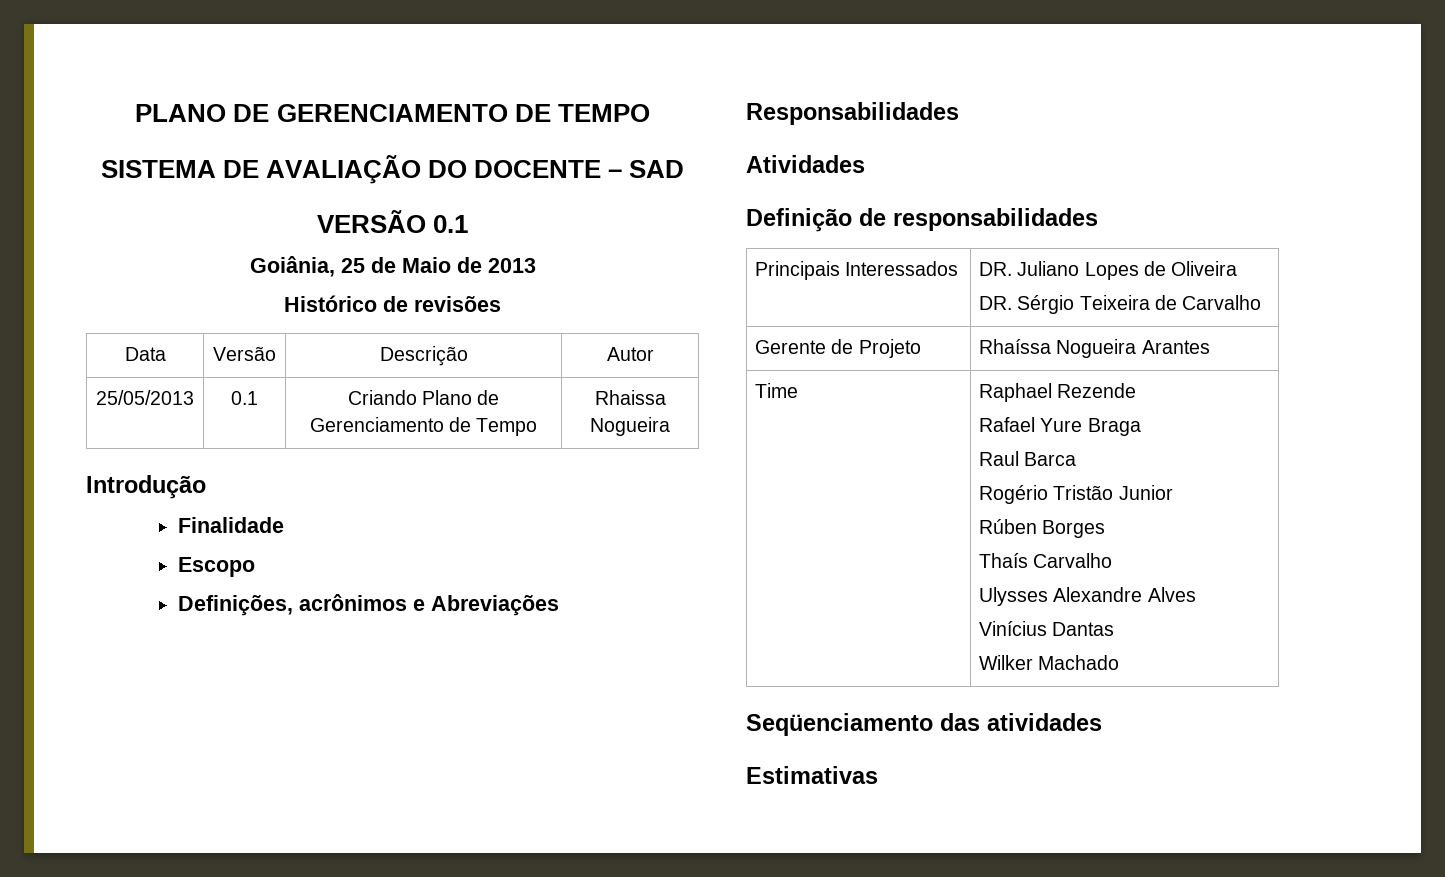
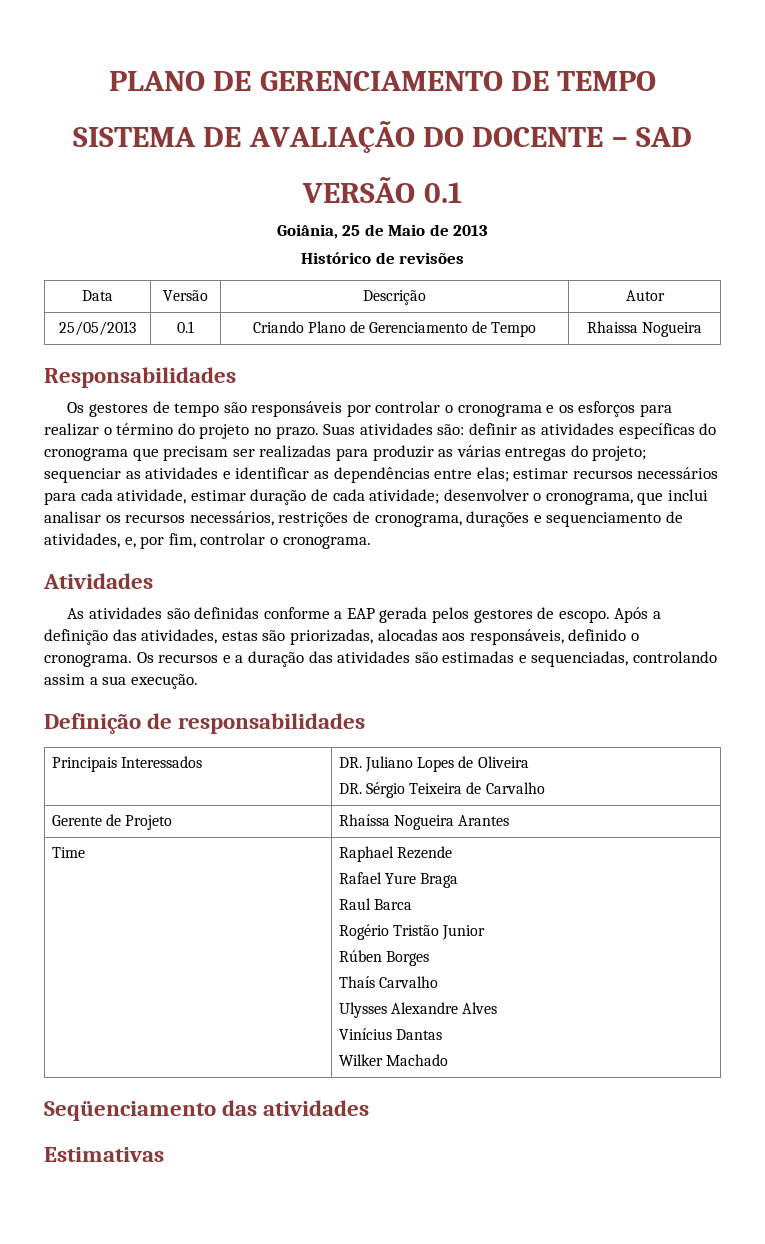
[86,475,206,499] [178,517,285,533] [178,557,256,577] [178,594,560,616] [746,102,959,125] [746,155,865,173] Introdução // Finalidade // Escopo // Definições, acrônimos e Abreviações // Responsabilidades // Atividades -> [44,367,236,388] [67,401,673,417] [44,423,717,439] [44,445,647,461] [44,467,719,483] [44,489,709,505] [44,511,683,527] [44,533,371,549] [43,573,153,589] [67,607,662,623] [44,629,639,645] [44,651,718,667] [44,674,198,689] Responsabilidades // Os gestores de tempo são responsáveis por controlar o cronograma e os esforços para realizar o término do projeto no prazo. Suas atividades são: definir as atividades específicas do cronograma que precisam ser realizadas para produzir as várias entregas do projeto; sequenciar as atividades e identificar as dependências entre elas; estimar recursos necessários para cada atividade, estimar duração de cada atividade; desenvolver o cronograma, que inclui analisar os recursos necessários, restrições de cronograma, durações e sequenciamento de atividades, e, por fim, controlar o cronograma. // Atividades // As atividades são definidas conforme a EAP gerada pelos gestores de escopo. Após a definição das atividades, estas são priorizadas, alocadas aos responsáveis, definido o cronograma. Os recursos e a duração das atividades são estimadas e sequenciadas, controlando assim a sua execução.

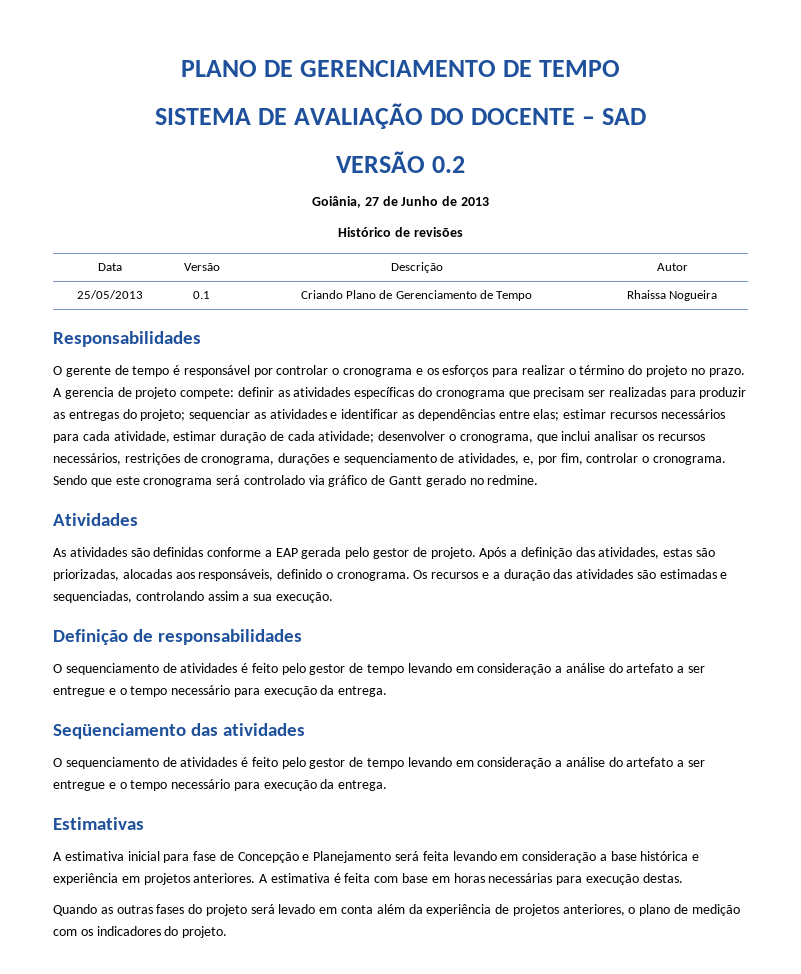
[423,182,462,203] 0.1 -> [431,156,465,173] 0.2
[342,224,426,236] 25 de Maio -> [364,196,439,206] 27 de Junho
[67,401,343,417] Os gestores de tempo são responsáveis -> [53,365,250,377] O gerente de tempo é responsável
[323,423,465,435] Suas atividades são: -> [53,387,235,399] A gerencia de projeto compete:
[456,445,501,457] várias -> (65, 415) none
(371, 542) none -> [53,475,539,487] Sendo que este cronograma será controlado via gráfico de Gantt gerado no redmine.
[432,607,610,623] pelos gestores de escopo. -> [345,547,476,559] pelo gestor de projeto.
[51,756,202,772] [338,756,529,772] [338,782,545,798] [51,814,173,830] [338,814,510,830] [51,847,85,858] [338,846,452,862] [338,872,459,888] [338,898,412,910] [338,924,486,940] [338,950,429,966] [338,976,438,988] [338,1002,498,1018] [338,1028,442,1040] [338,1054,448,1066] [44,1100,370,1121] [44,1147,164,1162] // Principais Interessados | DR. Juliano Lopes de Oliveira // DR. Sérgio Teixeira de Carvalho // Gerente de Projeto | Rhaíssa Nogueira Arantes // Time | Raphael Rezende // Rafael Yure Braga // Raul Barca // Rogério Tristão Junior // Rúben Borges // Thaís Carvalho // Ulysses Alexandre Alves // Vinícius Dantas // Wilker Machado // Seqüenciamento das atividades // Estimativas -> [53,663,706,675] [53,685,388,697] [53,723,306,739] [53,757,706,769] [53,779,388,791] [53,817,144,830] [53,851,700,863] [53,873,683,885] [53,904,740,916] [53,926,228,938] // O sequenciamento de atividades é feito pelo gestor de tempo levando em consideração a análise do artefato a ser entregue e o tempo necessário para execução da entrega. // Seqüenciamento das atividades // O sequenciamento de atividades é feito pelo gestor de tempo levando em consideração a análise do artefato a ser entregue e o tempo necessário para execução da entrega. // Estimativas // A estimativa inicial para fase de Concepção e Planejamento será feita levando em consideração a base histórica e experiência em projetos anteriores. A estimativa é feita com base em horas necessárias para execução destas. // Quando as outras fases do projeto será levado em conta além da experiência de projetos anteriores, o plano de medição com os indicadores do projeto.

